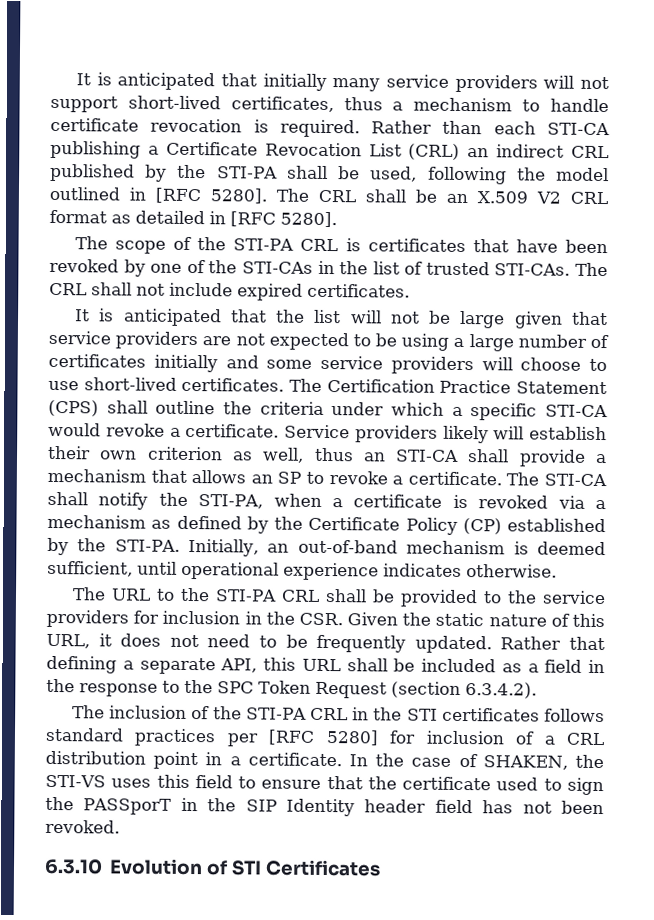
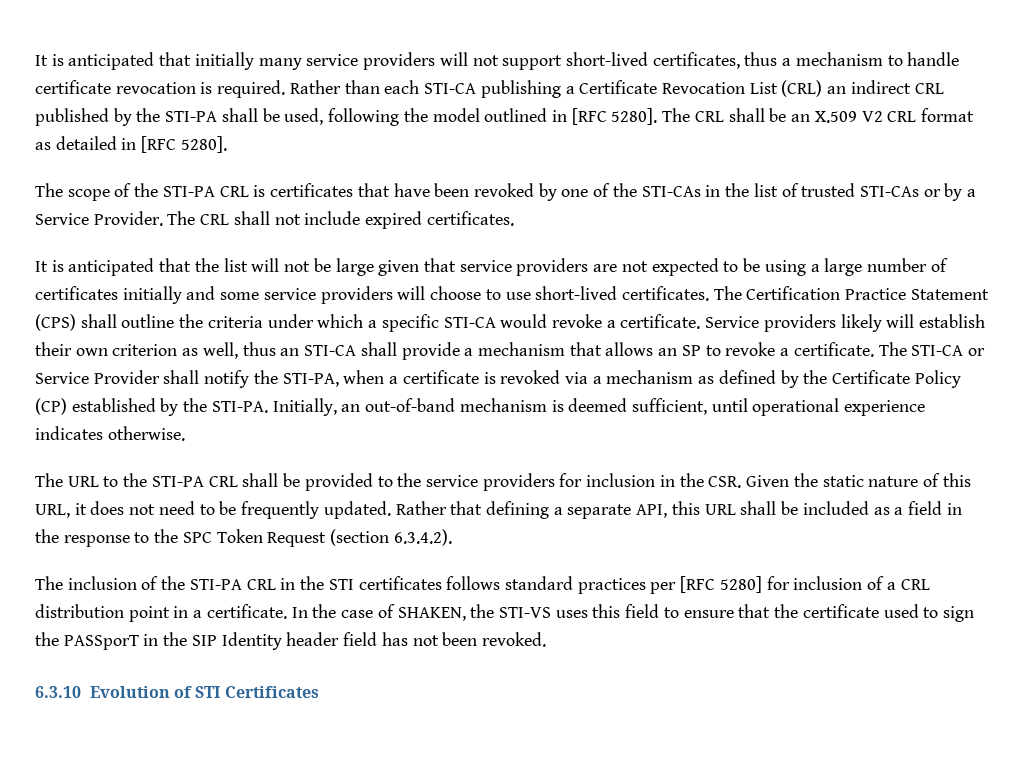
[494,263,571,276] STI-CAs. -> [859,183,977,201] [35,211,163,226] STI-CAs or by a Service Provider.
(608, 480) none -> [967,348,985,356] [35,370,160,384] or Service Provider

